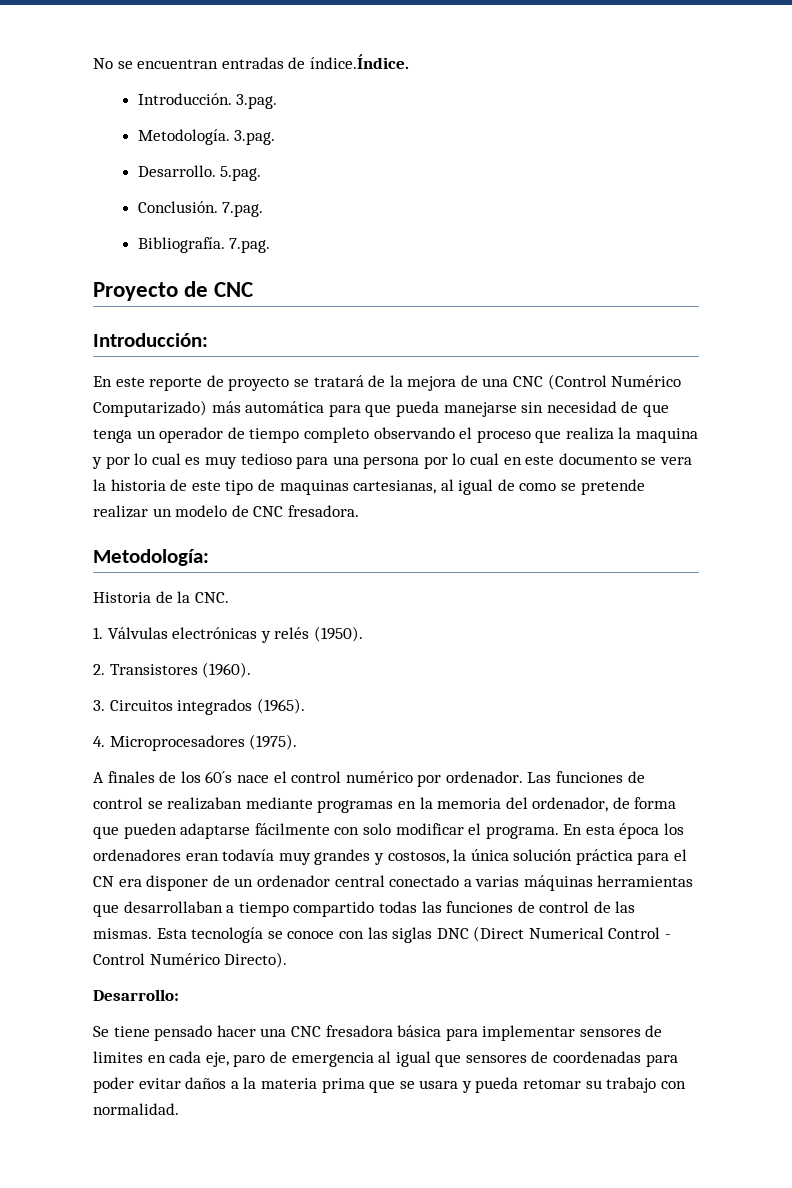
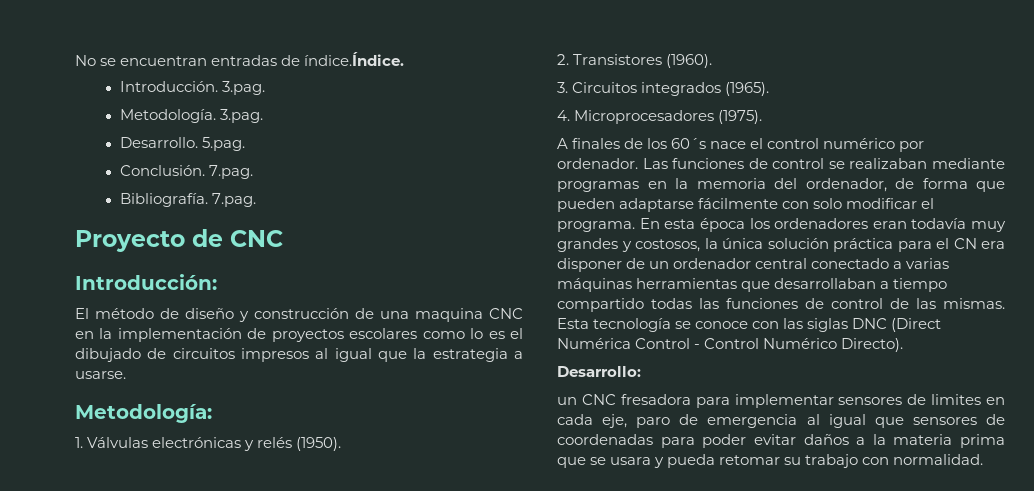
[93,374,682,391] [93,400,669,417] [93,427,699,443] [92,453,693,469] [93,479,645,495] [93,505,359,518] [93,549,209,566] [93,591,229,603] En este reporte de proyecto se tratará de la mejora de una CNC (Control Numérico Computarizado) más automática para que pueda manejarse sin necesidad de que tenga un operador de tiempo completo observando el proceso que realiza la maquina y por lo cual es muy tedioso para una persona por lo cual en este documento se vera la historia de este tipo de maquinas cartesianas, al igual de como se pretende realizar un modelo de CNC fresadora. // Metodología: // Historia de la CNC. -> [75,308,523,322] [75,328,524,342] [75,348,523,362] [75,371,126,379] [75,404,212,423] El método de diseño y construcción de una maquina CNC en la implementación de proyectos escolares como lo es el dibujado de circuitos impresos al igual que la estrategia a usarse. // Metodología:
[528,927,604,939] Numerical -> [557,338,631,349] Numérica
[93,1025,287,1041] Se tiene pensado hacer una -> [557,397,577,405] un
[397,1025,442,1037] básica -> (691, 399) none

